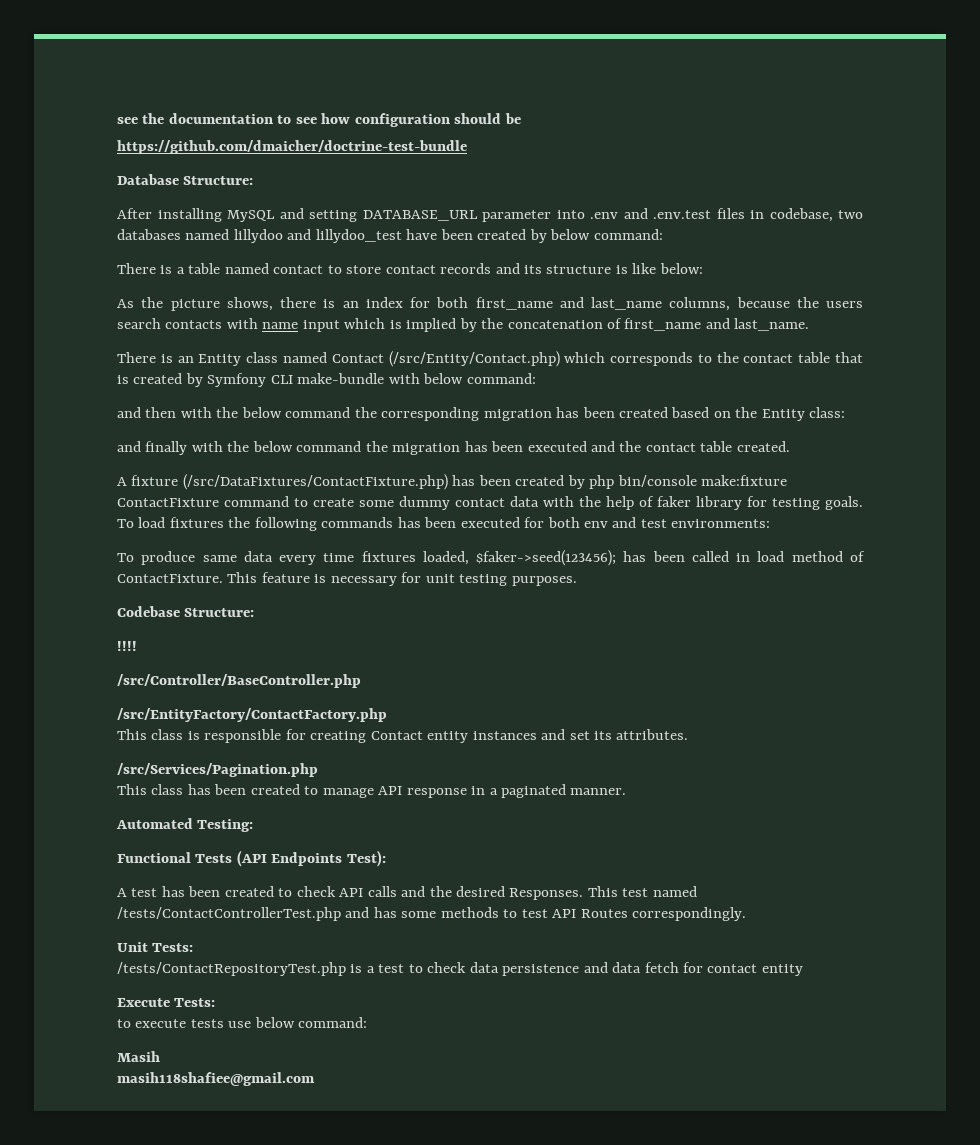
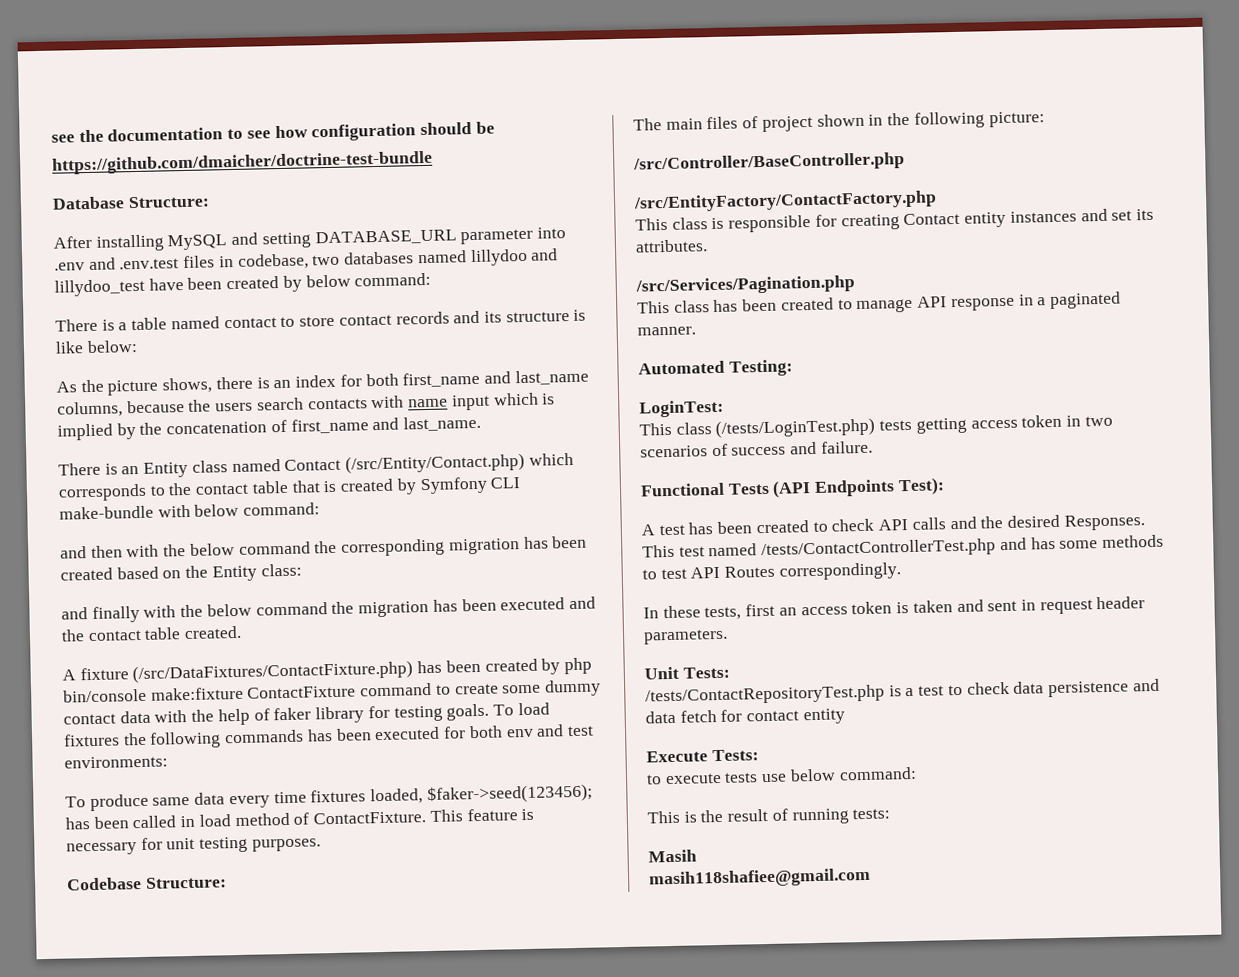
[117,641,137,651] !!!! -> [633,111,1045,132] The main files of project shown in the following picture:
(254, 825) none -> [639,399,724,418] [639,414,1113,438] [640,440,873,458] // LoginTest: // This class (/tests/LoginTest.php) tests getting access token in two scenarios of success and failure.
(747, 914) none -> [643,596,1146,621] [643,628,728,645] // In these tests, first an access token is taken and sent in request header parameters.
(368, 1022) none -> [647,808,891,825] // This is the result of running tests:

